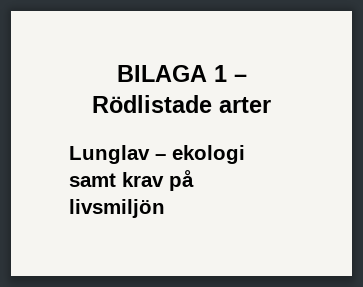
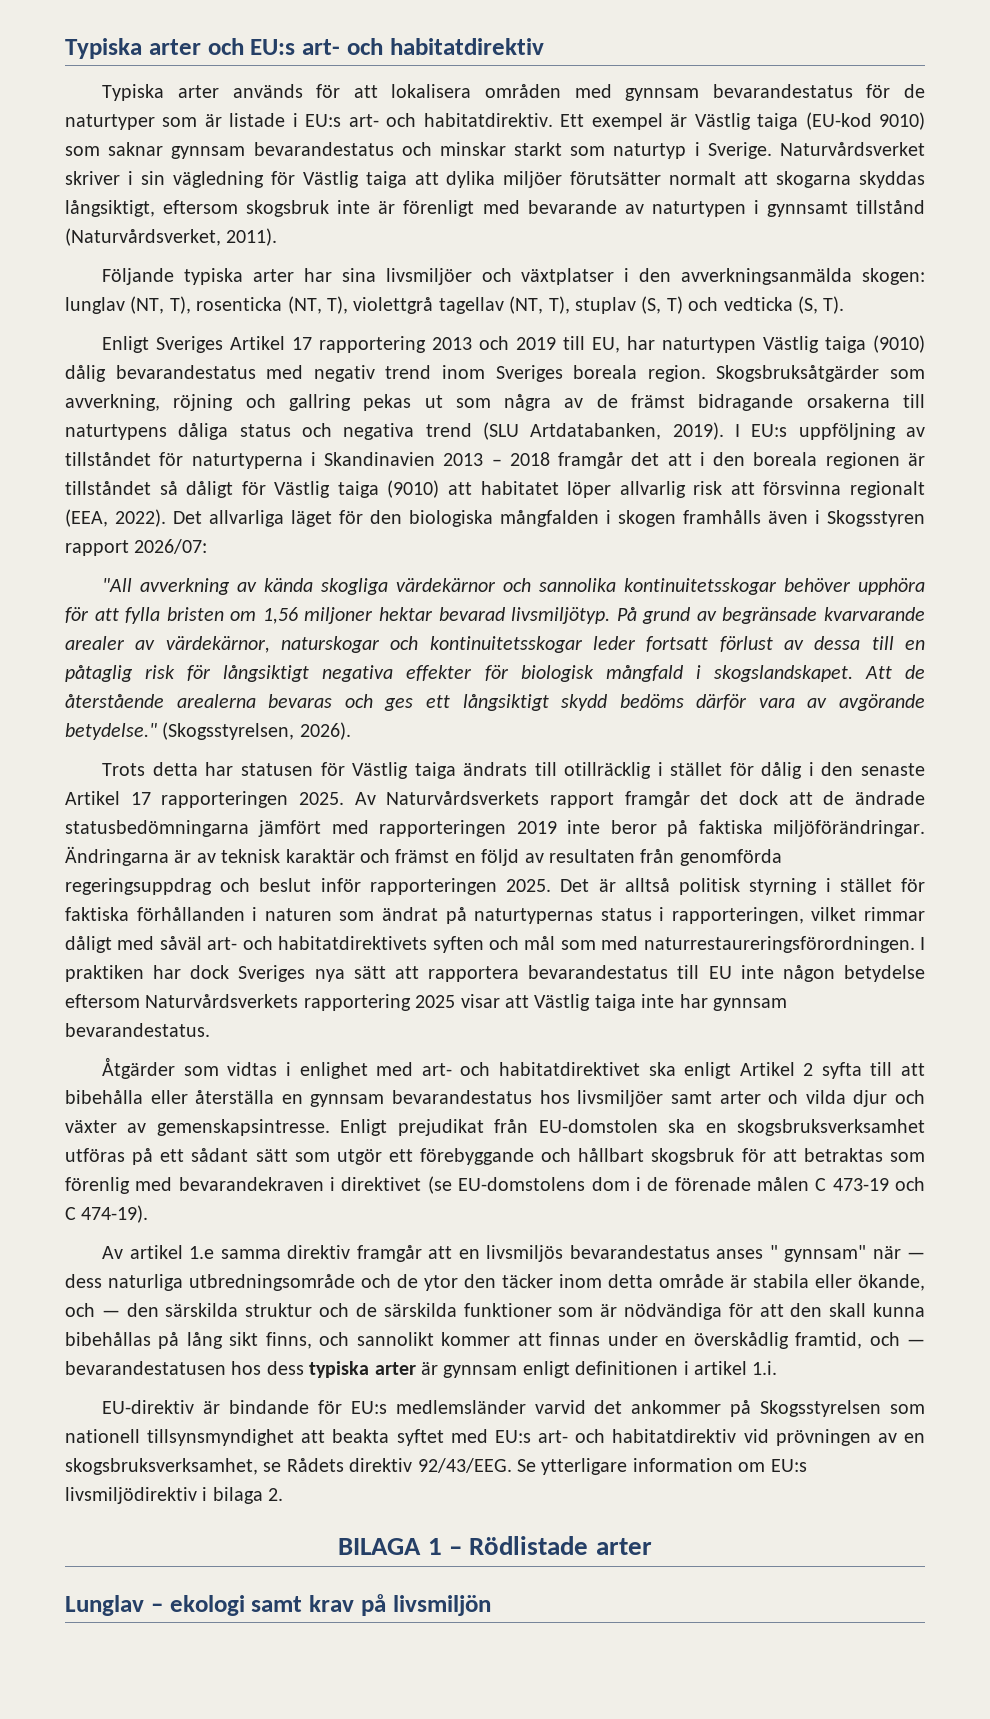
(116, 73) none -> [65,38,544,59] [102,84,926,101] [65,112,926,130] [65,142,925,159] [65,171,926,188] [65,200,926,217] [65,228,278,246] [102,268,925,285] [65,296,845,314] [102,335,925,353] [65,365,926,382] [65,394,925,411] [65,422,926,440] [65,452,925,469] [65,480,925,498] [65,509,925,527] [65,539,208,556] [102,578,925,595] [65,607,925,624] [65,636,926,653] [65,665,926,682] [65,694,926,711] [65,722,351,740] [102,762,926,779] [65,791,925,808] [65,820,926,837] [65,846,782,866] [65,878,926,895] [65,907,926,924] [65,936,925,953] [65,965,926,982] [65,994,787,1011] [65,1023,210,1037] [102,1057,925,1079] [65,1090,926,1107] [65,1119,926,1136] [65,1148,925,1165] [65,1176,926,1194] [65,1205,149,1223] [102,1245,925,1262] [65,1274,925,1291] [65,1303,925,1320] [65,1332,926,1349] [65,1361,778,1378] [102,1400,925,1417] [65,1429,925,1446] [65,1458,807,1475] [65,1487,284,1504] Typiska arter och EU:s art- och habitatdirektiv // Typiska arter används för att lokalisera områden med gynnsam bevarandestatus för de naturtyper som är listade i EU:s art- och habitatdirektiv. Ett exempel är Västlig taiga (EU-kod 9010) som saknar gynnsam bevarandestatus och minskar starkt som naturtyp i Sverige. Naturvårdsverket skriver i sin vägledning för Västlig taiga att dylika miljöer förutsätter normalt att skogarna skyddas långsiktigt, eftersom skogsbruk inte är förenligt med bevarande av naturtypen i gynnsamt tillstånd (Naturvårdsverket, 2011). // Följande typiska arter har sina livsmiljöer och växtplatser i den avverkningsanmälda skogen: lunglav (NT, T), rosenticka (NT, T), violettgrå tagellav (NT, T), stuplav (S, T) och vedticka (S, T). // Enligt Sveriges Artikel 17 rapportering 2013 och 2019 till EU, har naturtypen Västlig taiga (9010) dålig bevarandestatus med negativ trend inom Sveriges boreala region. Skogsbruksåtgärder som avverkning, röjning och gallring pekas ut som några av de främst bidragande orsakerna till naturtypens dåliga status och negativa trend (SLU Artdatabanken, 2019). I EU:s uppföljning av tillståndet för naturtyperna i Skandinavien 2013 – 2018 framgår det att i den boreala regionen är tillståndet så dåligt för Västlig taiga (9010) att habitatet löper allvarlig risk att försvinna regionalt (EEA, 2022). Det allvarliga läget för den biologiska mångfalden i skogen framhålls även i Skogsstyren rapport 2026/07: // "All avverkning av kända skogliga värdekärnor och sannolika kontinuitetsskogar behöver upphöra för att fylla bristen om 1,56 miljoner hektar bevarad livsmiljötyp. På grund av begränsade kvarvarande arealer av värdekärnor, naturskogar och kontinuitetsskogar leder fortsatt förlust av dessa till en påtaglig risk för långsiktigt negativa effekter för biologisk mångfald i skogslandskapet. Att de återstående arealerna bevaras och ges ett långsiktigt skydd bedöms därför vara av avgörande betydelse." (Skogsstyrelsen, 2026). // Trots detta har statusen för Västlig taiga ändrats till otillräcklig i stället för dålig i den senaste Artikel 17 rapporteringen 2025. Av Naturvårdsverkets rapport framgår det dock att de ändrade statusbedömningarna jämfört med rapporteringen 2019 inte beror på faktiska miljöförändringar. Ändringarna är av teknisk karaktär och främst en följd av resultaten från genomförda regeringsuppdrag och beslut inför rapporteringen 2025. Det är alltså politisk styrning i stället för faktiska förhållanden i naturen som ändrat på naturtypernas status i rapporteringen, vilket rimmar dåligt med såväl art- och habitatdirektivets syften och mål som med naturrestaureringsförordningen. I praktiken har dock Sveriges nya sätt att rapportera bevarandestatus till EU inte någon betydelse eftersom Naturvårdsverkets rapportering 2025 visar att Västlig taiga inte har gynnsam bevarandestatus. // Åtgärder som vidtas i enlighet med art- och habitatdirektivet ska enligt Artikel 2 syfta till att bibehålla eller återställa en gynnsam bevarandestatus hos livsmiljöer samt arter och vilda djur och växter av gemenskapsintresse. Enligt prejudikat från EU-domstolen ska en skogsbruksverksamhet utföras på ett sådant sätt som utgör ett förebyggande och hållbart skogsbruk för att betraktas som förenlig med bevarandekraven i direktivet (se EU-domstolens dom i de förenade målen C 473-19 och C 474-19). // Av artikel 1.e samma direktiv framgår att en livsmiljös bevarandestatus anses " gynnsam" när — dess naturliga utbredningsområde och de ytor den täcker inom detta område är stabila eller ökande, och — den särskilda struktur och de särskilda funktioner som är nödvändiga för att den skall kunna bibehållas på lång sikt finns, och sannolikt kommer att finnas under en överskådlig framtid, och — bevarandestatusen hos dess typiska arter är gynnsam enligt definitionen i artikel 1.i. // EU-direktiv är bindande för EU:s medlemsländer varvid det ankommer på Skogsstyrelsen som nationell tillsynsmyndighet att beakta syftet med EU:s art- och habitatdirektiv vid prövningen av en skogsbruksverksamhet, se Rådets direktiv 92/43/EEG. Se ytterligare information om EU:s livsmiljödirektiv i bilaga 2. //

